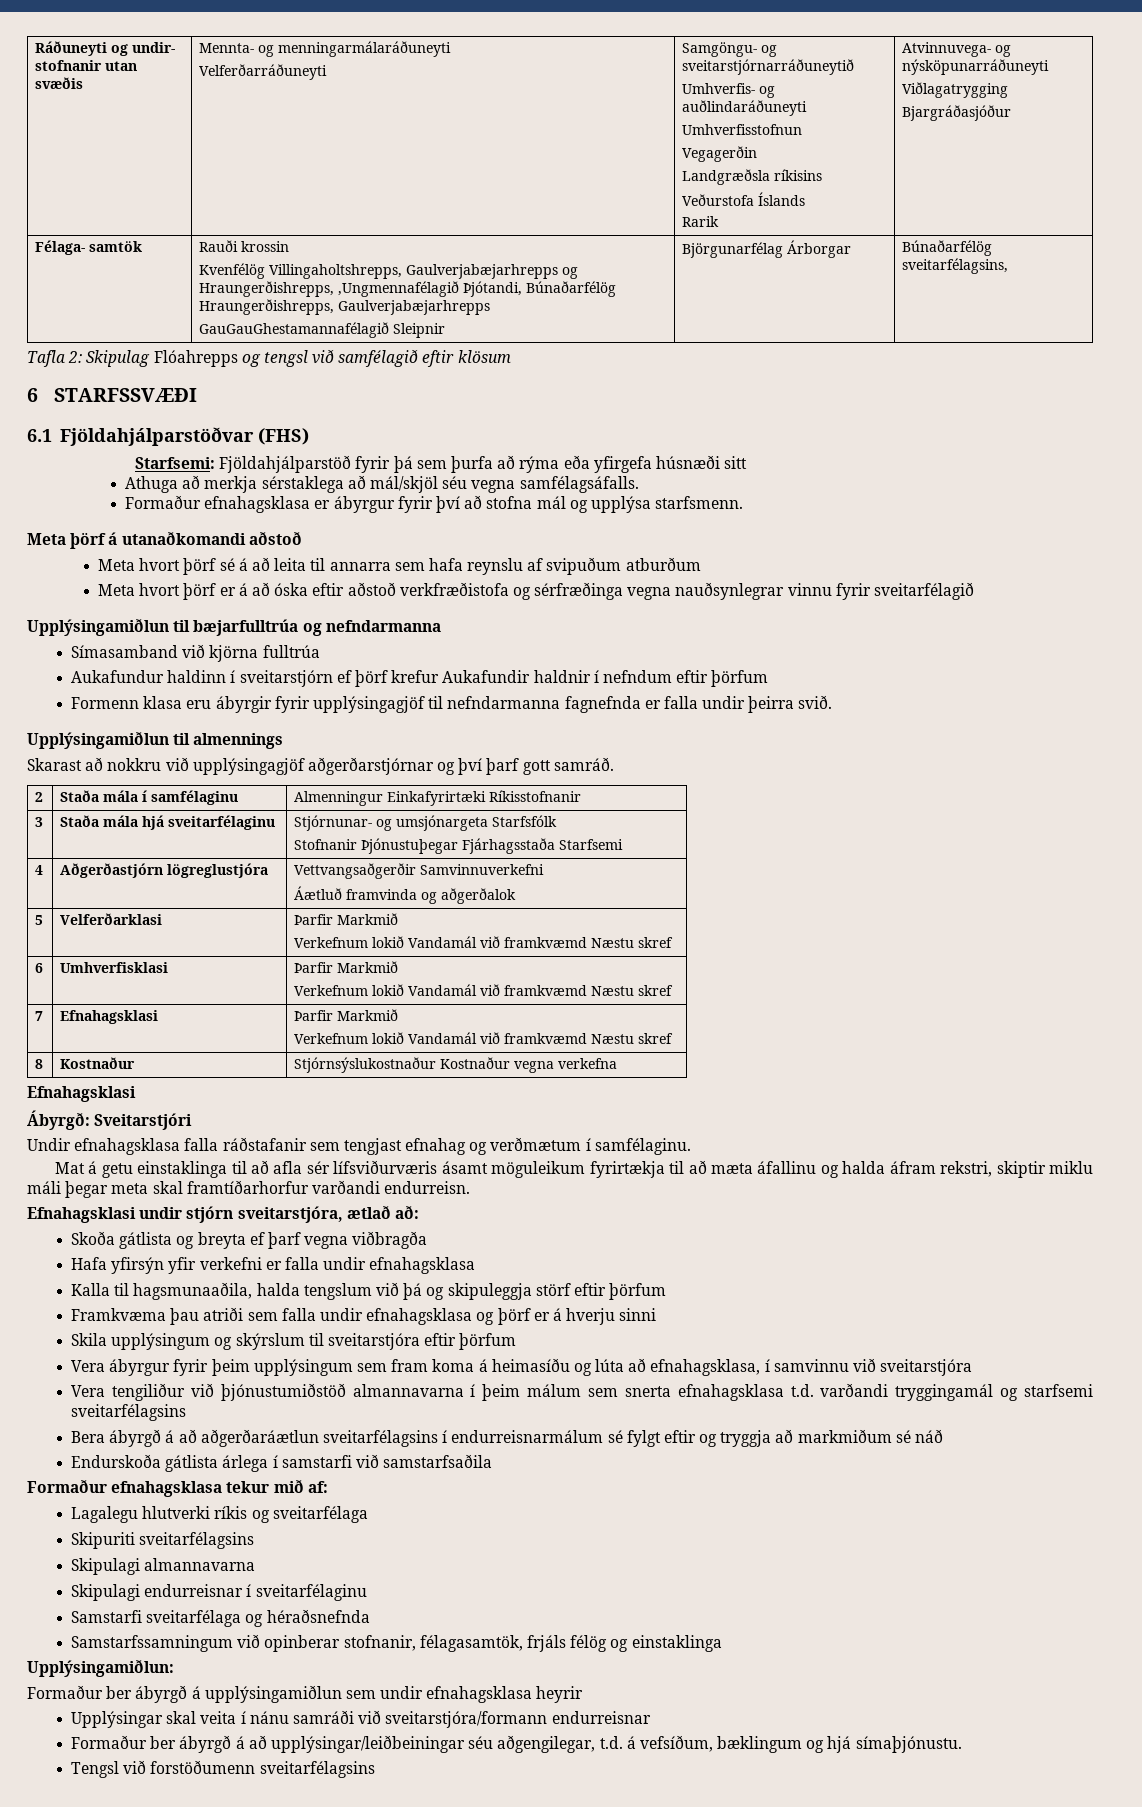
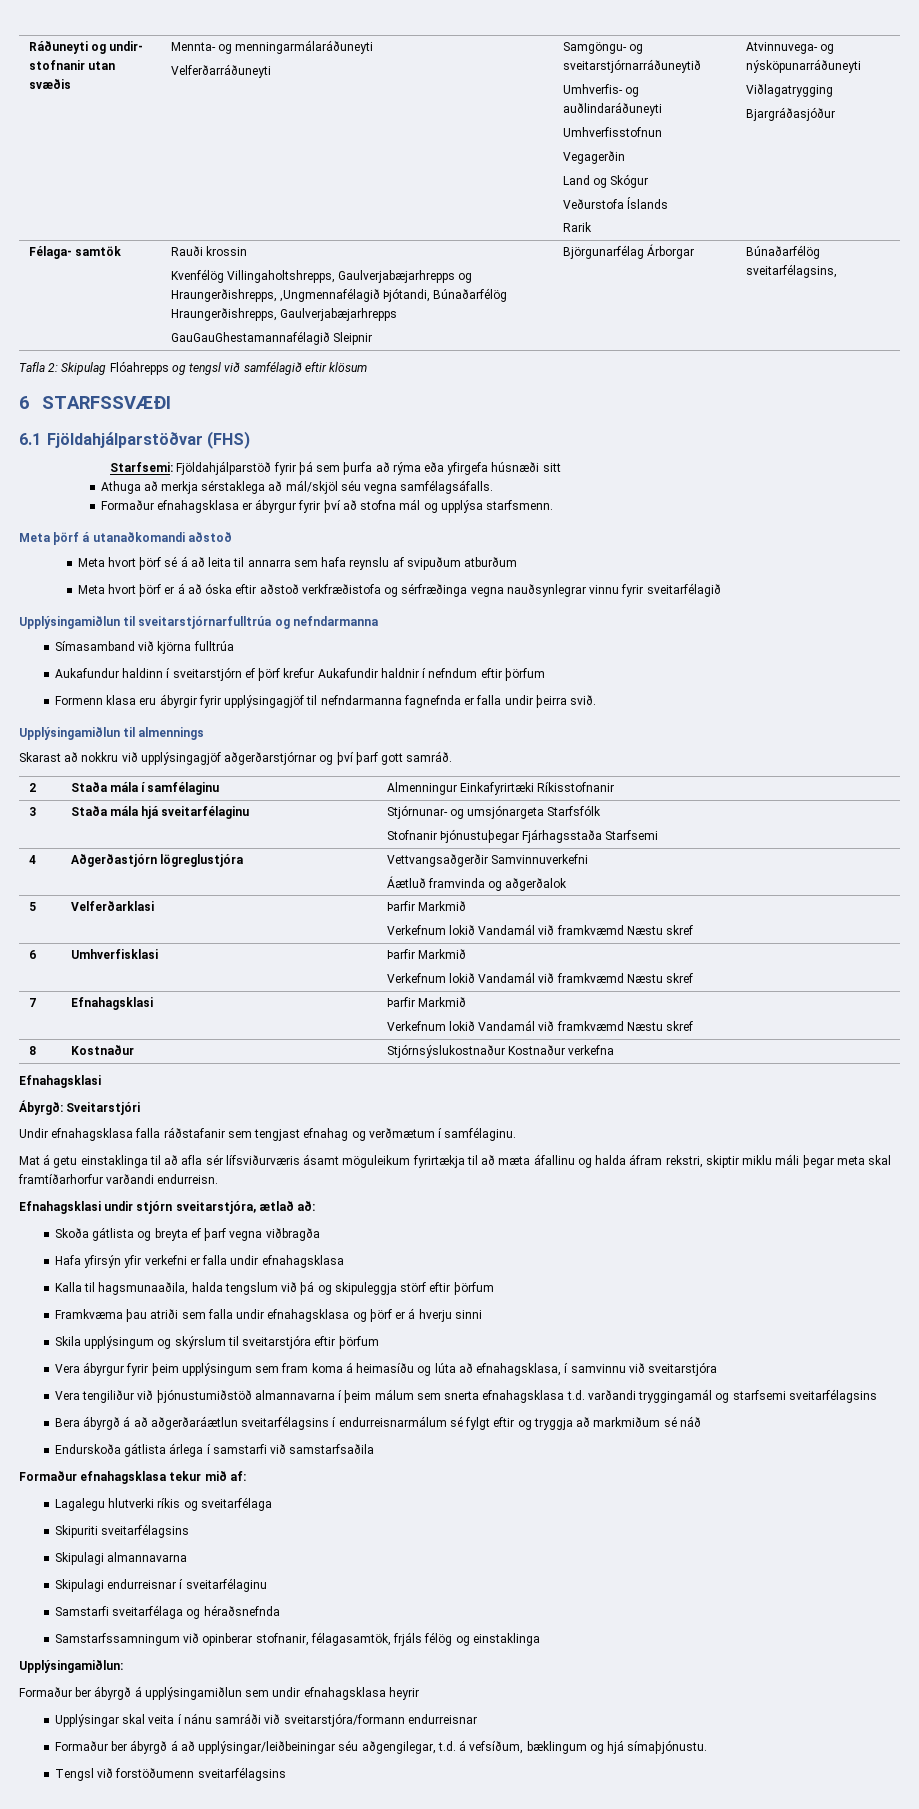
[682,169,823,185] Landgræðsla ríkisins -> [562,174,649,188] Land og Skógur
[193,619,299,636] bæjarfulltrúa -> [138,616,272,629] sveitarstjórnarfulltrúa
[514,1061,555,1073] vegna -> (565, 1050) none

